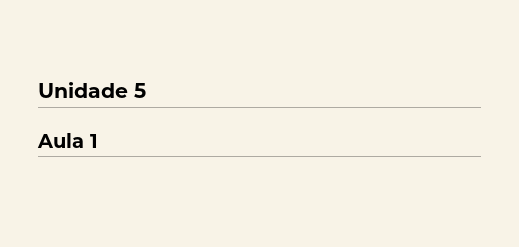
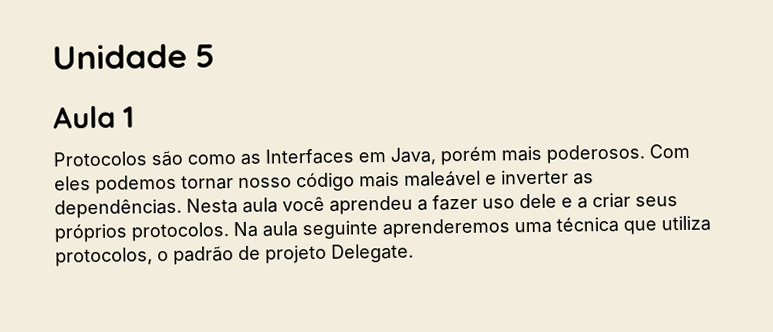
(98, 141) none -> [53,143,690,167] [54,169,594,194] [54,192,678,219] [54,215,711,243] [55,243,414,267] // Protocolos são como as Interfaces em Java, porém mais poderosos. Com eles podemos tornar nosso código mais maleável e inverter as dependências. Nesta aula você aprendeu a fazer uso dele e a criar seus próprios protocolos. Na aula seguinte aprenderemos uma técnica que utiliza protocolos, o padrão de projeto Delegate.

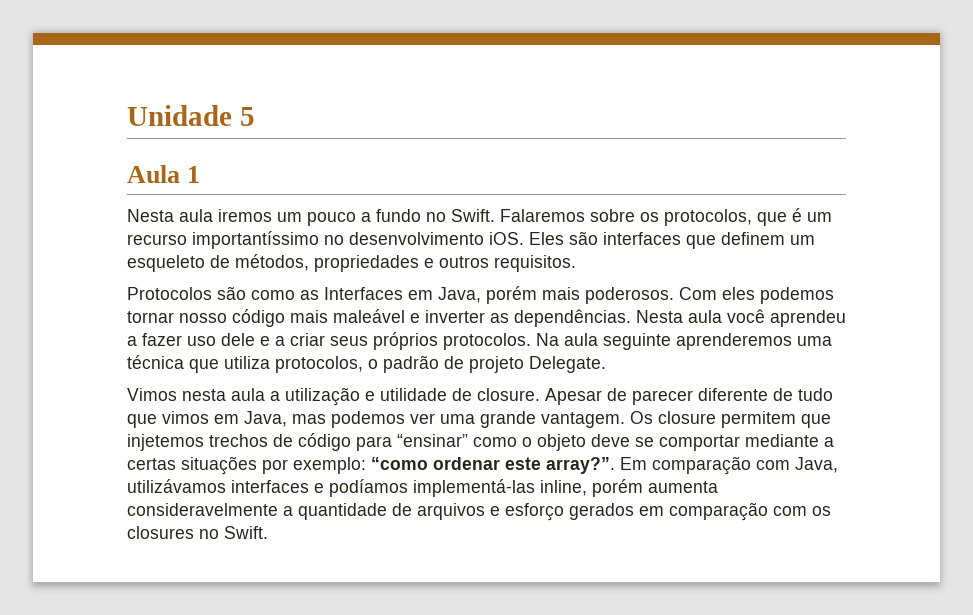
(135, 117) none -> [127,208,832,226] [127,231,815,249] [127,254,576,272] // Nesta aula iremos um pouco a fundo no Swift. Falaremos sobre os protocolos, que é um recurso importantíssimo no desenvolvimento iOS. Eles são interfaces que definem um esqueleto de métodos, propriedades e outros requisitos.
(414, 253) none -> [127,387,833,406] [127,411,831,428] [127,433,834,451] [127,456,838,475] [127,479,718,497] [127,502,831,521] [127,526,268,539] // Vimos nesta aula a utilização e utilidade de closure. Apesar de parecer diferente de tudo que vimos em Java, mas podemos ver uma grande vantagem. Os closure permitem que injetemos trechos de código para “ensinar” como o objeto deve se comportar mediante a certas situações por exemplo: “como ordenar este array?”. Em comparação com Java, utilizávamos interfaces e podíamos implementá-las inline, porém aumenta consideravelmente a quantidade de arquivos e esforço gerados em comparação com os closures no Swift.

